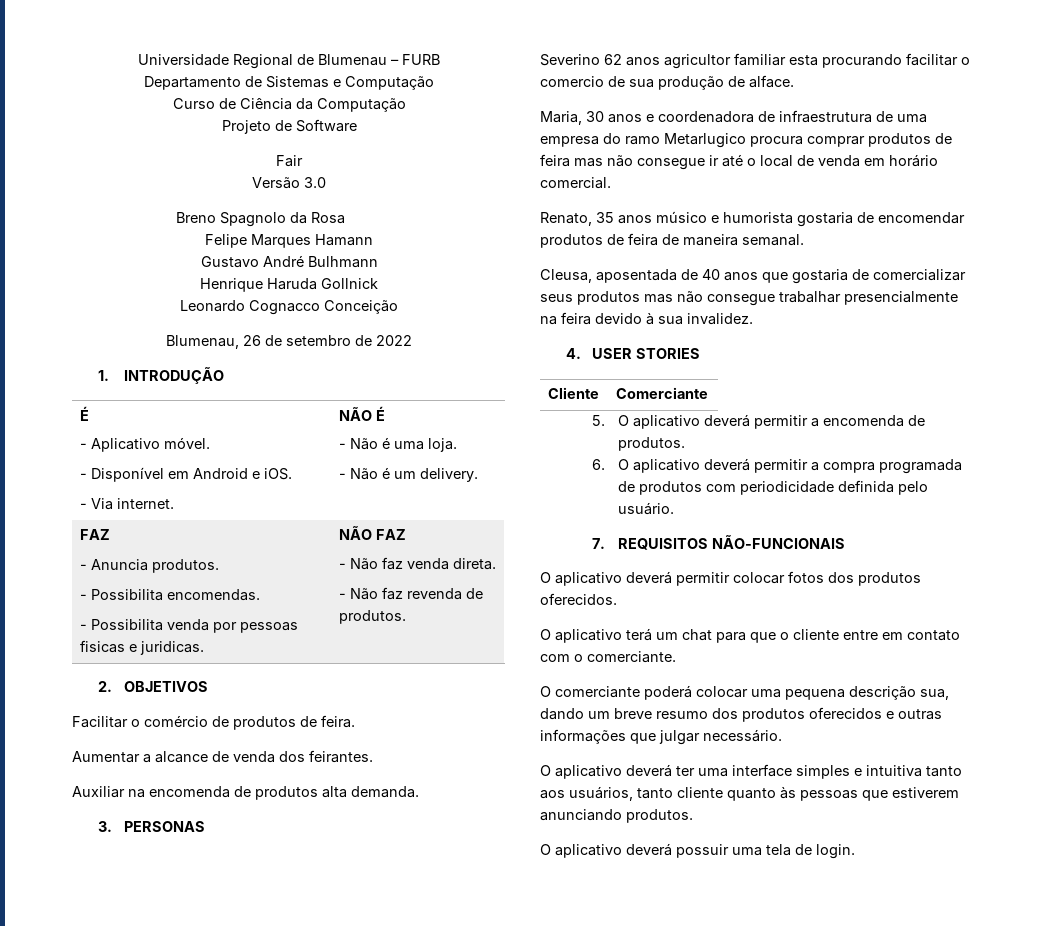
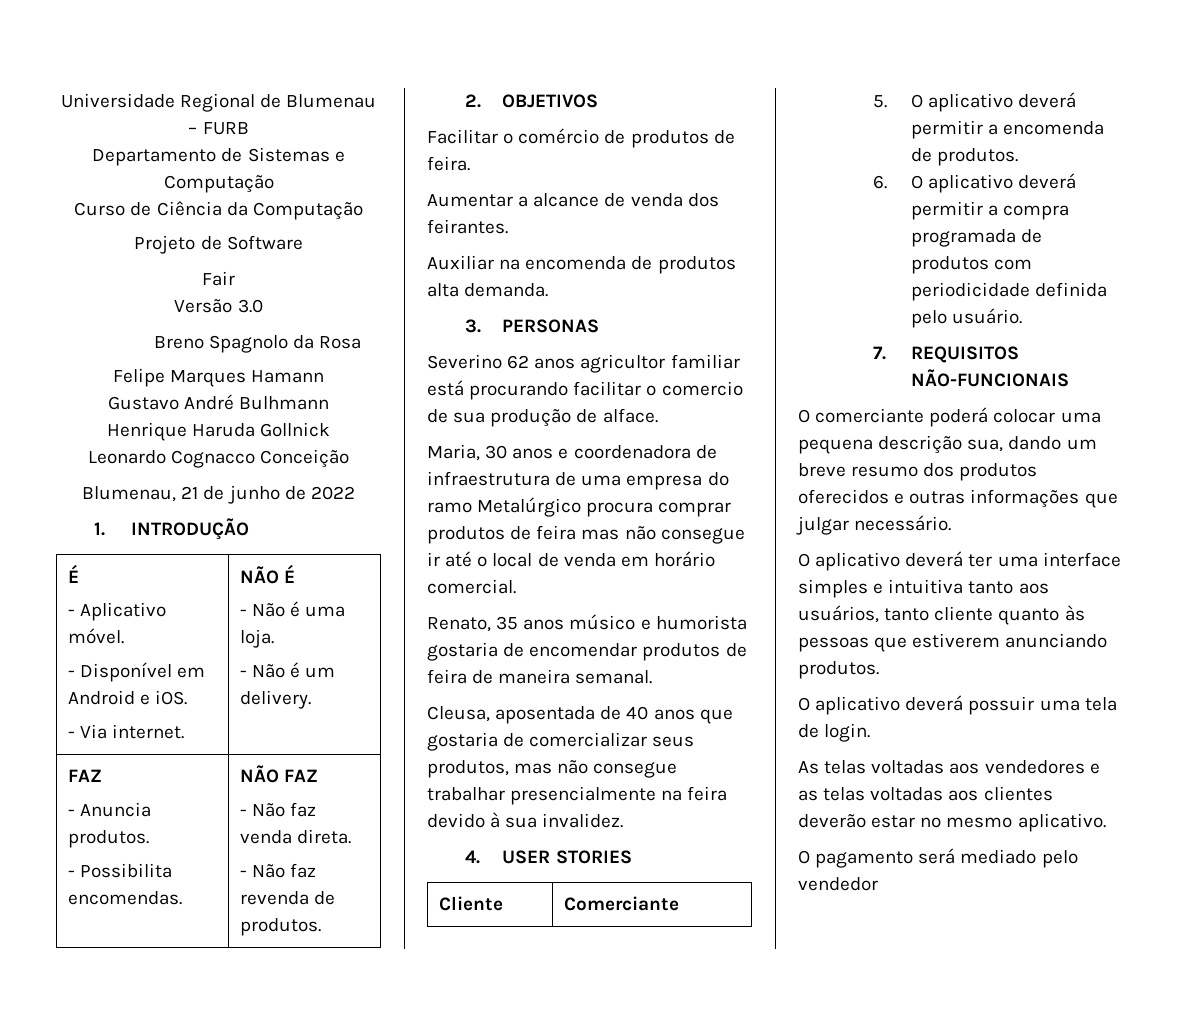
[243,335,351,346] 26 de setembro -> [181,485,280,504] 21 de junho
[80,619,299,633] [80,640,205,655] // - Possibilita venda por pessoas fisicas e juridicas. -> (182, 898) none
[789,55,818,66] esta -> [427,380,464,396] está
[664,133,746,148] Metarlugico -> [477,497,582,517] Metalúrgico
[577,291,640,305] produtos -> [427,760,509,778] produtos,
[540,571,921,586] [540,593,617,605] [540,628,960,643] [540,651,676,663] // O aplicativo deverá permitir colocar fotos dos produtos oferecidos. // O aplicativo terá um chat para que o cliente entre em contato com o comerciante. -> (1070, 378) none
(855, 851) none -> [798,760,1100,774] [798,786,1053,801] [798,813,1106,832] [798,848,1078,868] [798,877,878,891] // As telas voltadas aos vendedores e as telas voltadas aos clientes deverão estar no mesmo aplicativo. // O pagamento será mediado pelo vendedor

